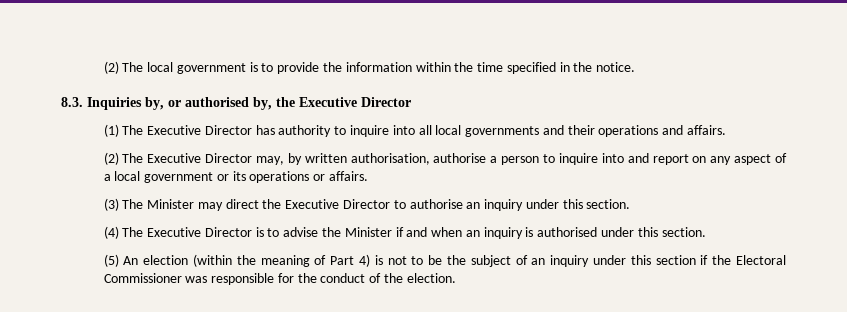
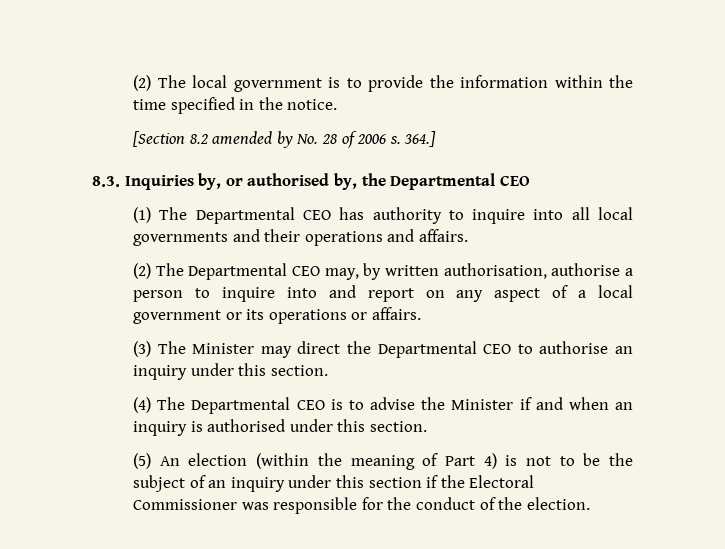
(636, 67) none -> [133,131,437,148] // [Section 8.2 amended by No. 28 of 2006 s. 364.]
[299,97,411,107] Executive Director -> [390,173,530,190] Departmental CEO
[147,125,252,135] Executive Director -> [195,207,331,224] Departmental CEO
[147,153,253,163] Executive Director -> [188,263,321,280] Departmental CEO
[285,199,390,209] Executive Director -> [377,341,512,358] Departmental CEO
[147,227,252,237] Executive Director -> [191,397,325,414] Departmental CEO

